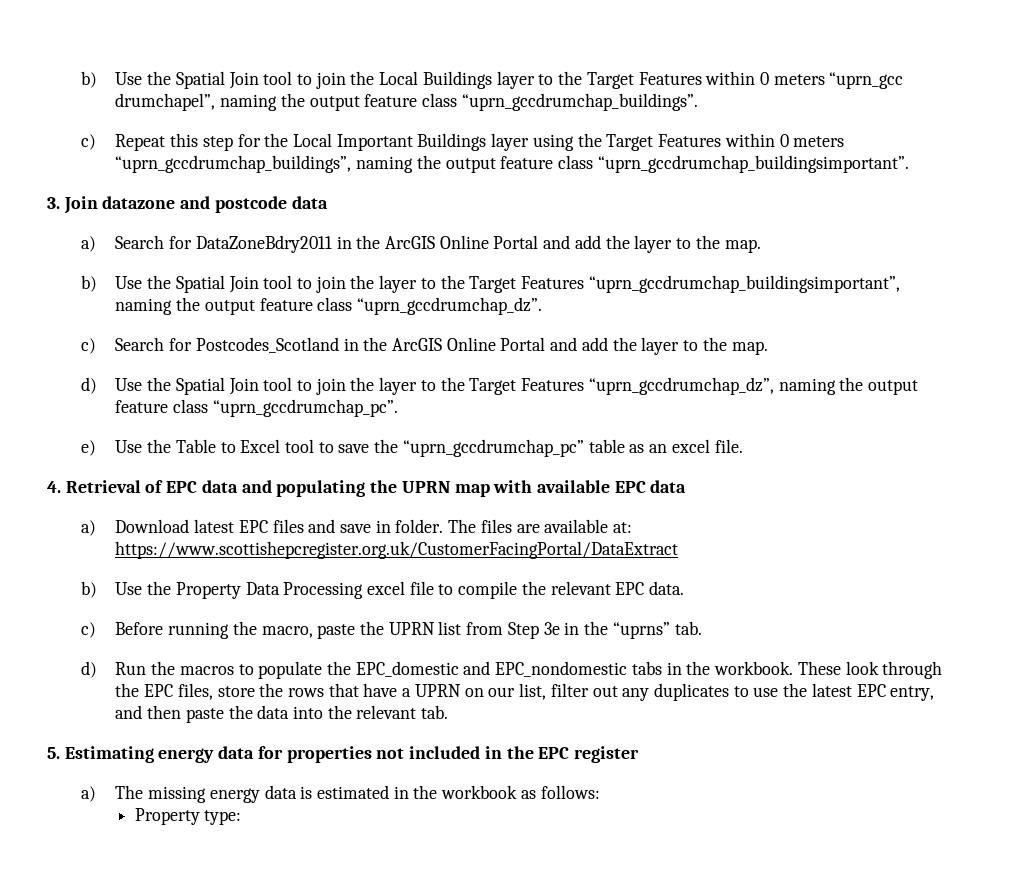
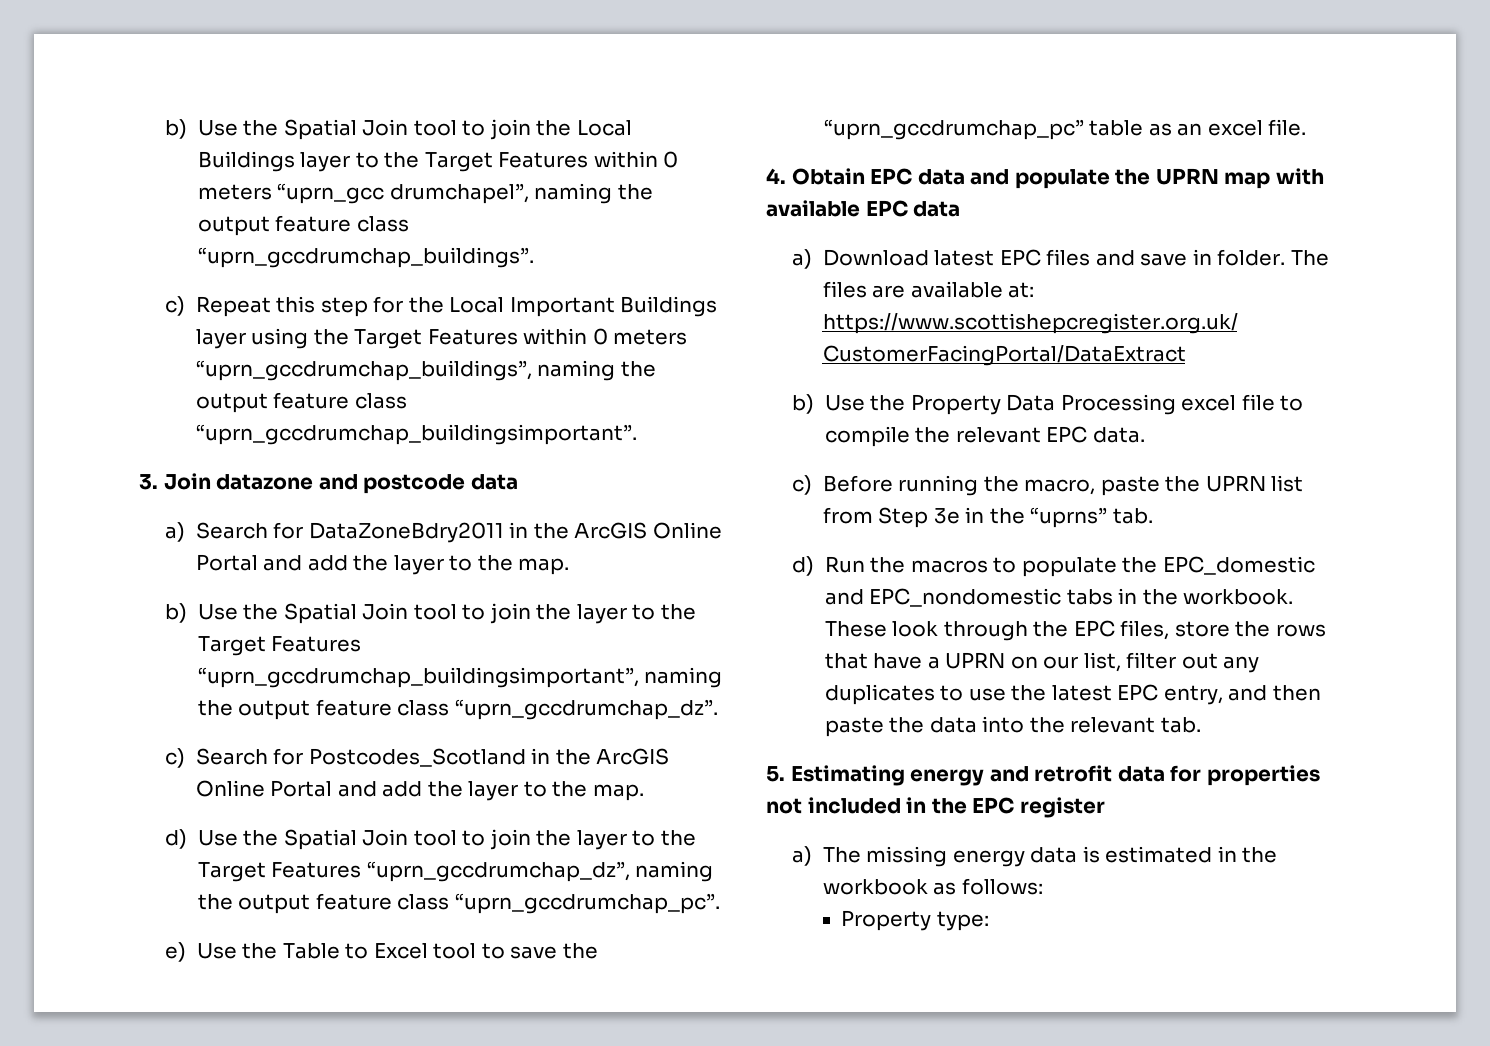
[65,480,164,493] Retrieval of -> [791,168,865,185] Obtain
[276,480,366,497] populating -> [1014,169,1110,189] populate
(215, 755) none -> [989,765,1113,782] and retrofit

